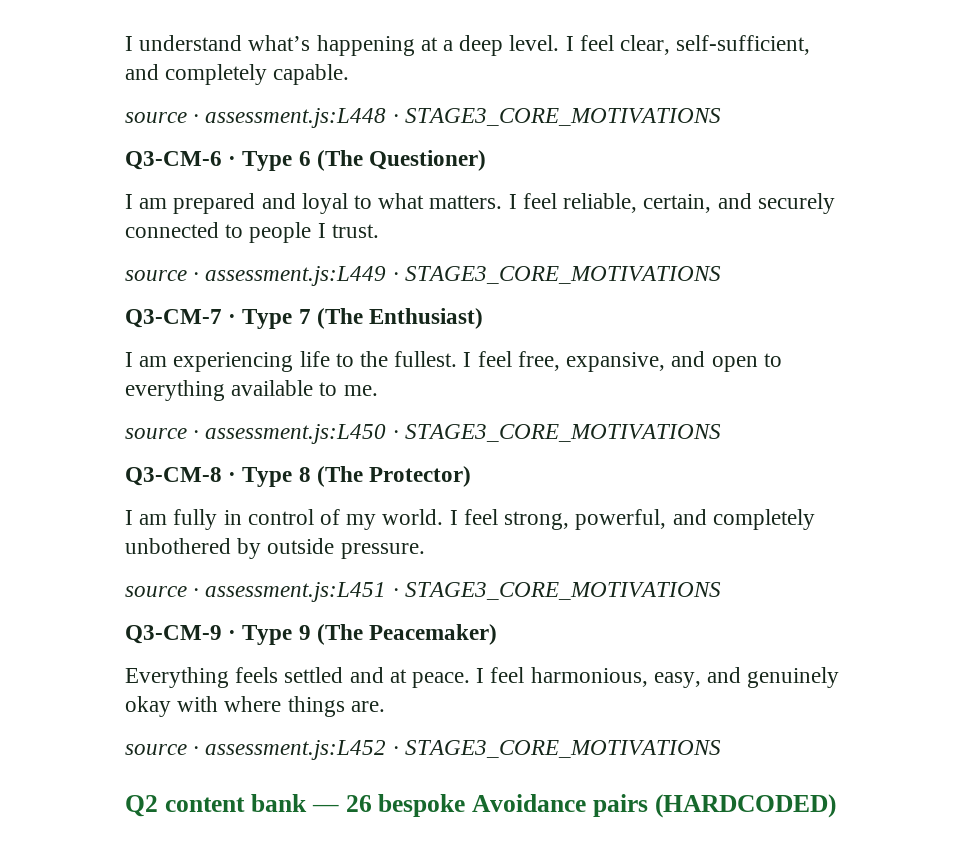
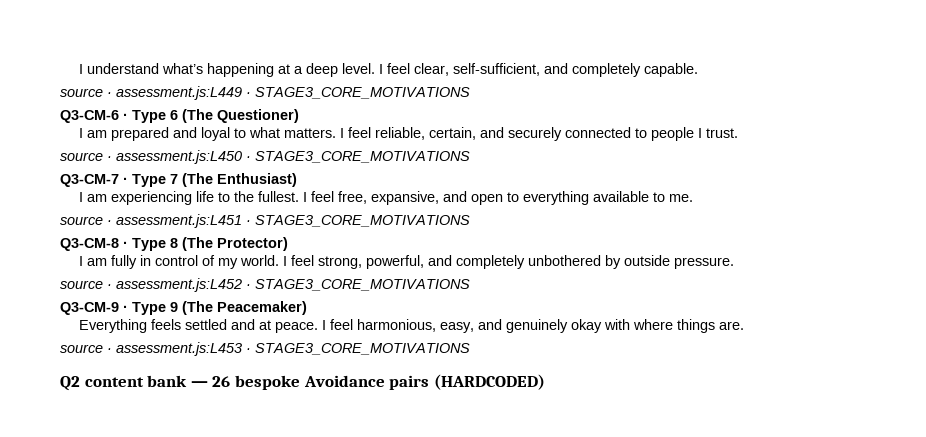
[205,108,387,128] assessment.js:L448 -> [116,86,242,100] assessment.js:L449
[205,266,387,286] assessment.js:L449 -> [116,150,242,164] assessment.js:L450
[205,424,387,444] assessment.js:L450 -> [116,214,242,228] assessment.js:L451
[205,582,387,602] assessment.js:L451 -> [116,278,242,292] assessment.js:L452
[205,740,387,760] assessment.js:L452 -> [116,342,242,356] assessment.js:L453

